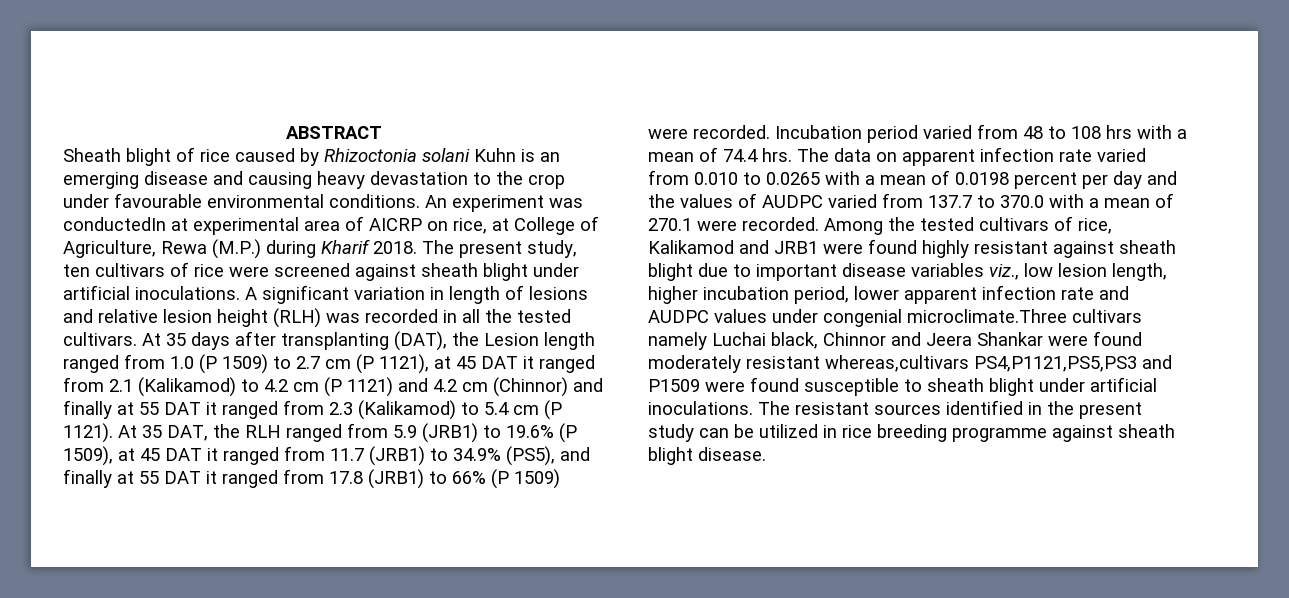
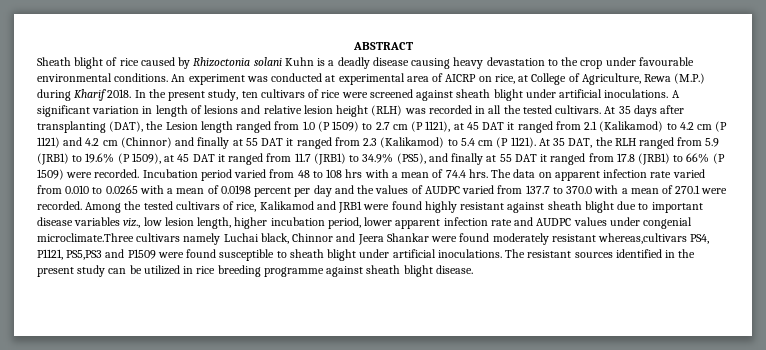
[540,152,560,162] [63,171,243,189] an emerging disease and -> [328,57,409,69] a deadly disease
[63,217,166,231] conductedIn -> [271,73,323,82] conducted
[422,240,454,254] The -> [134,89,166,98] In the
[974,356,1137,372] PS4,P1121,PS5,PS3 -> [690,234,710,244] [37,249,103,260] PS4, P1121, PS5,PS3

